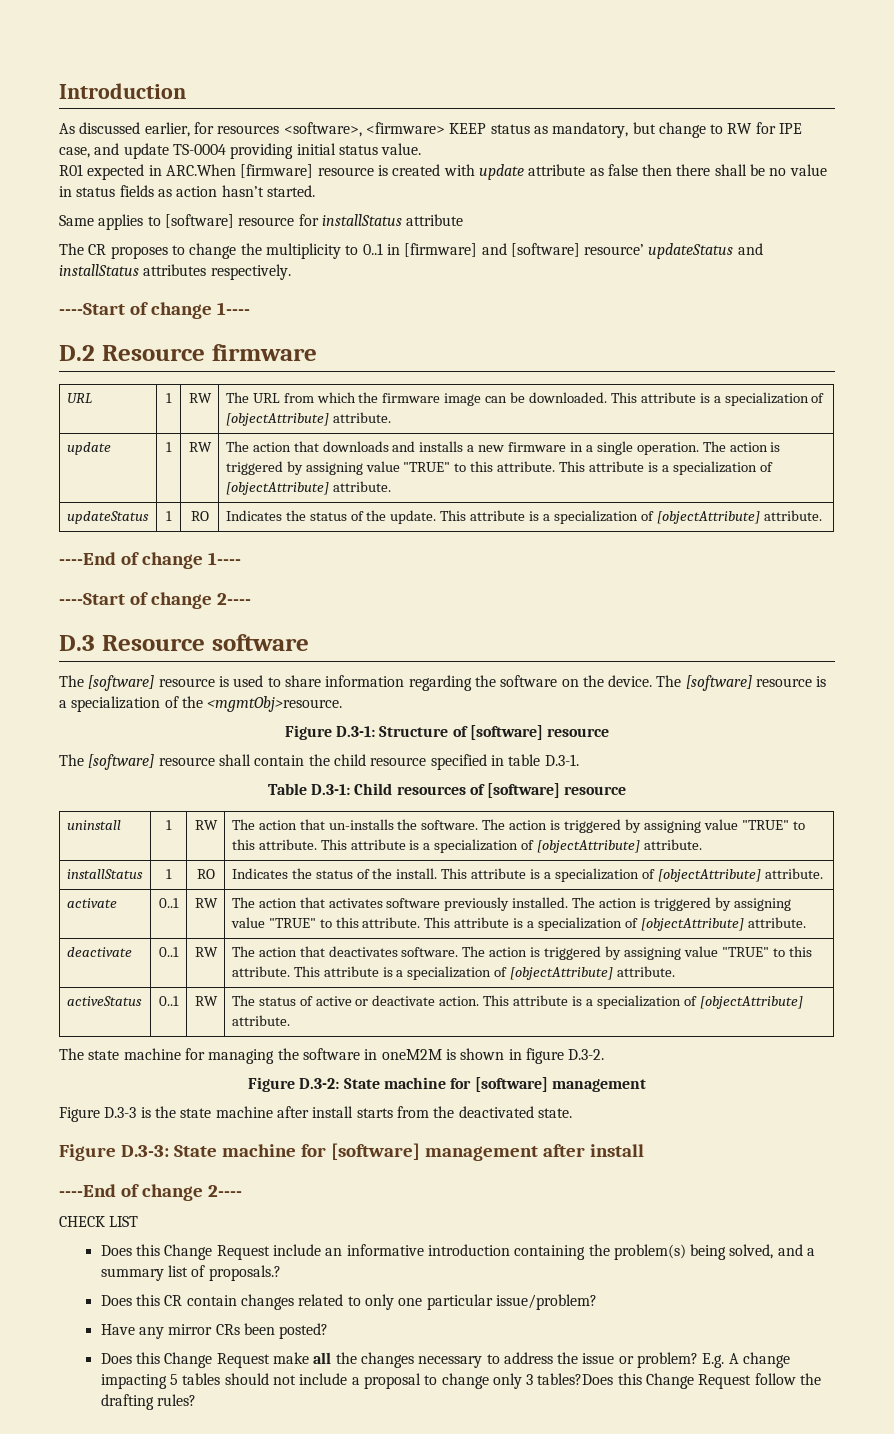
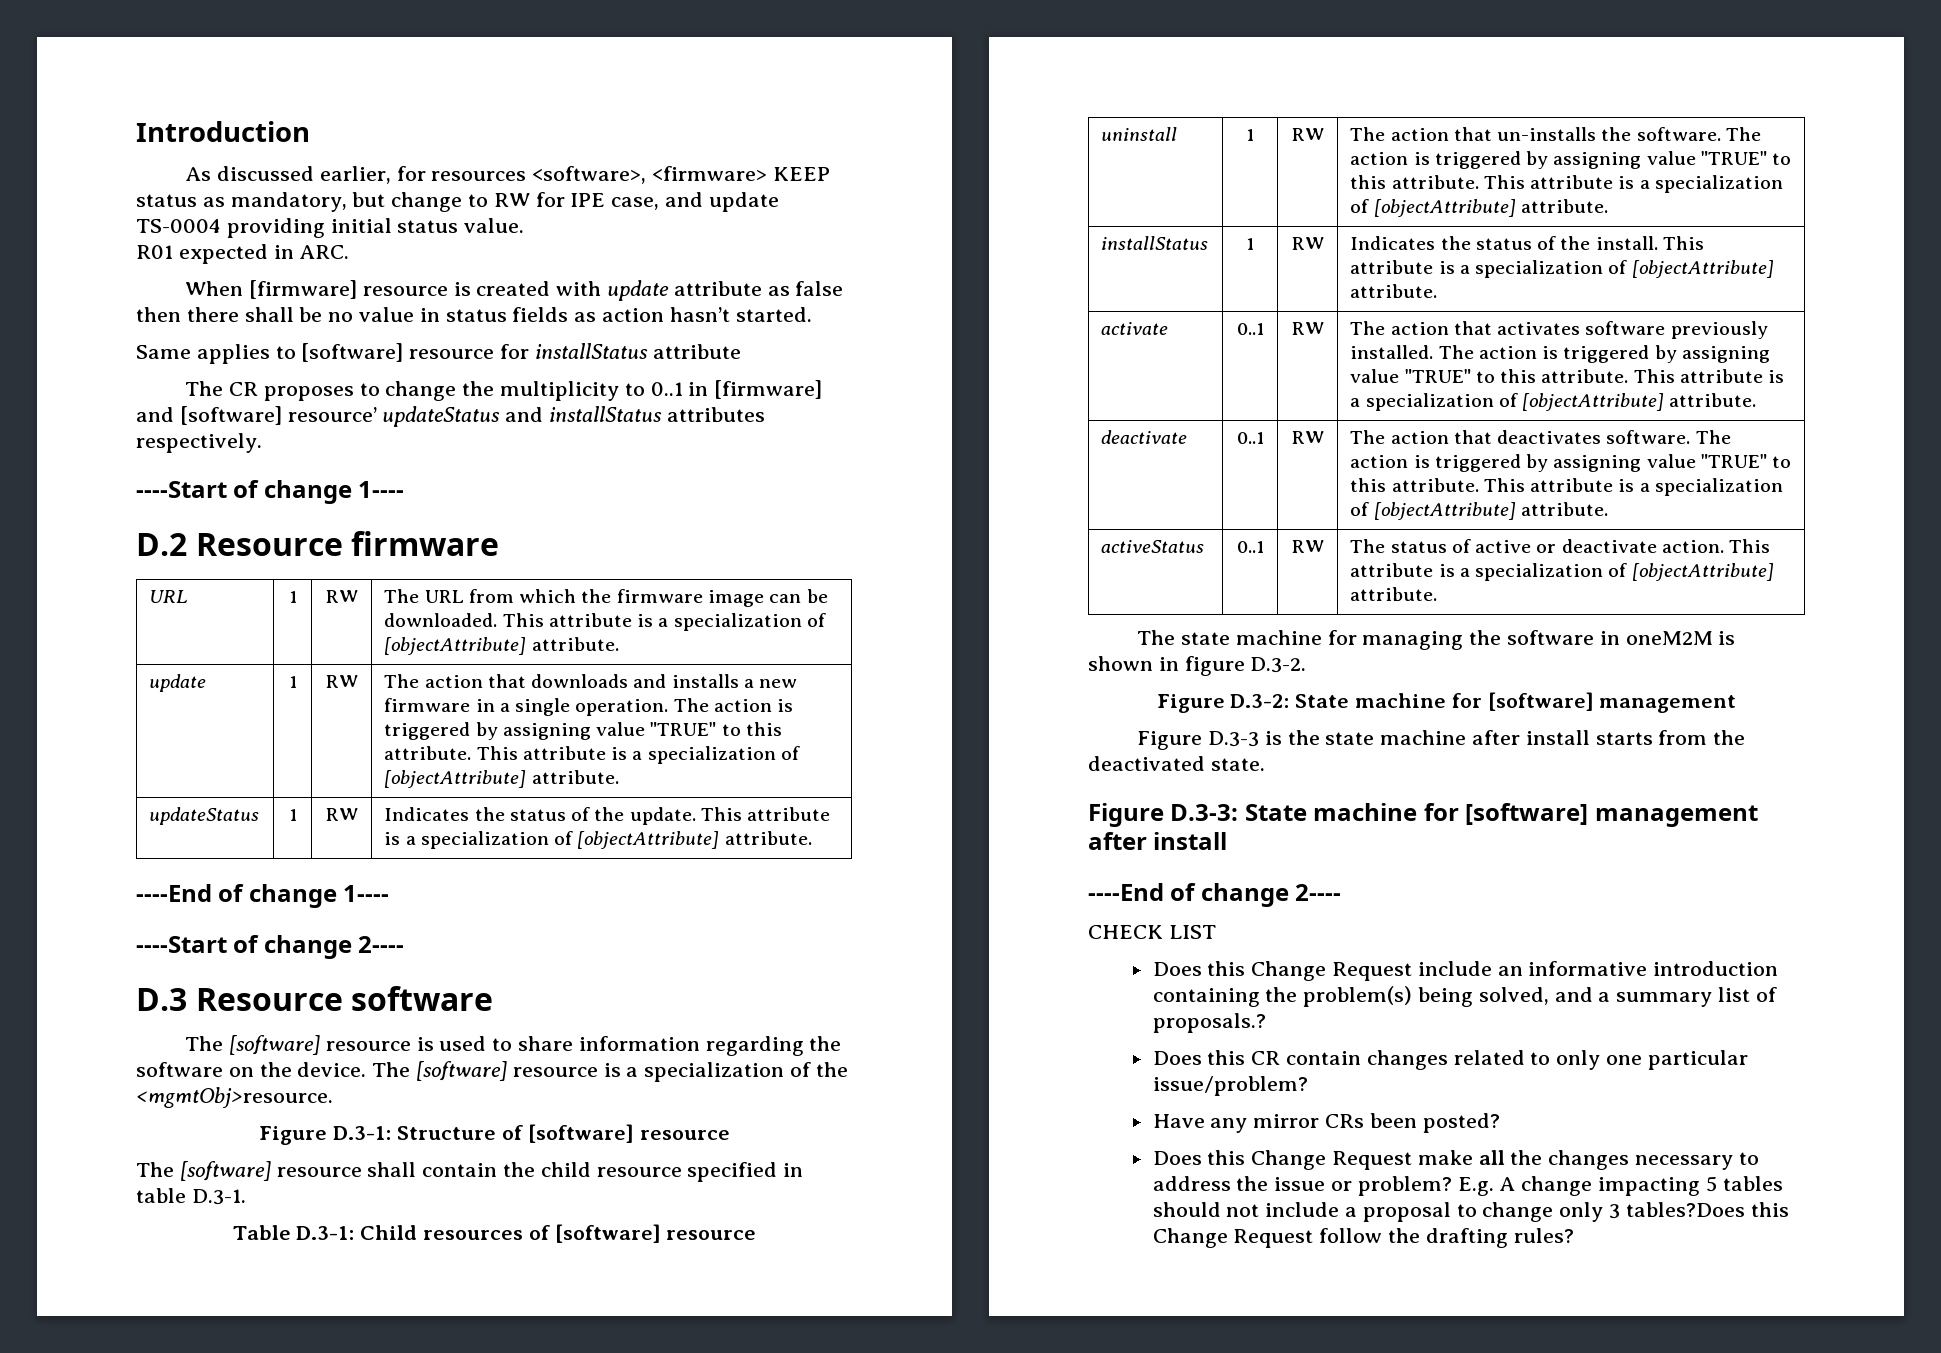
[165,164,236,176] ARC.When -> [299,245,350,259] [185,281,244,296] ARC. // When
[190,511,209,521] RO -> [325,808,358,821] RW
[196,869,215,879] RO -> [1291,237,1324,250] RW

